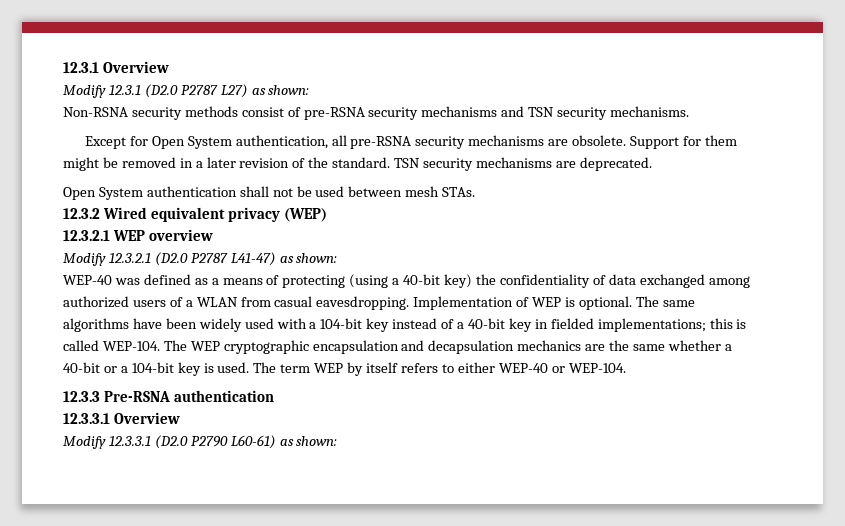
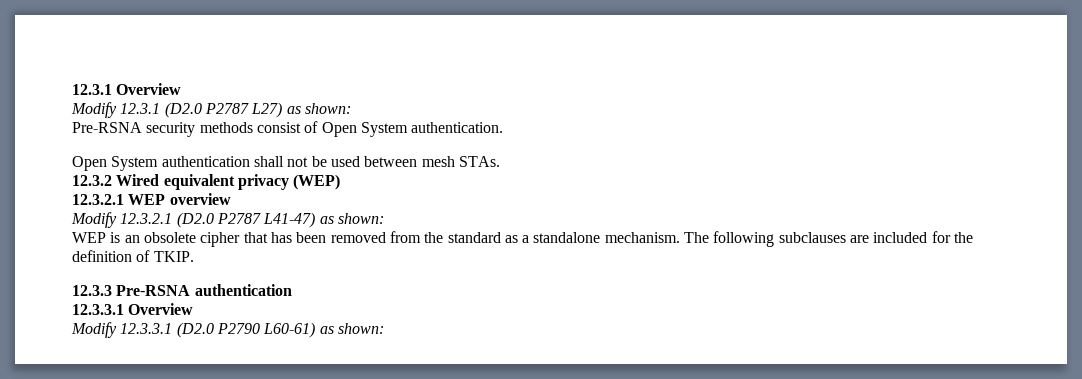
[63,107,128,117] Non-RSNA -> [72,122,142,133] Pre-RSNA
[303,106,690,120] [84,135,737,149] [63,157,652,171] pre-RSNA security mechanisms and TSN security mechanisms. // Except for Open System authentication, all pre-RSNA security mechanisms are obsolete. Support for them might be removed in a later revision of the standard. TSN security mechanisms are deprecated. -> [321,122,504,137] Open System authentication.
[63,274,750,288] [63,296,695,310] [63,318,747,332] [63,340,732,354] [63,362,626,376] WEP-40 was defined as a means of protecting (using a 40-bit key) the confidentiality of data exchanged among authorized users of a WLAN from casual eavesdropping. Implementation of WEP is optional. The same algorithms have been widely used with a 104-bit key instead of a 40-bit key in fielded implementations; this is called WEP-104. The WEP cryptographic encapsulation and decapsulation mechanics are the same whether a 40-bit or a 104-bit key is used. The term WEP by itself refers to either WEP-40 or WEP-104. -> [72,231,974,247] [72,250,194,262] WEP is an obsolete cipher that has been removed from the standard as a standalone mechanism. The following subclauses are included for the definition of TKIP.

